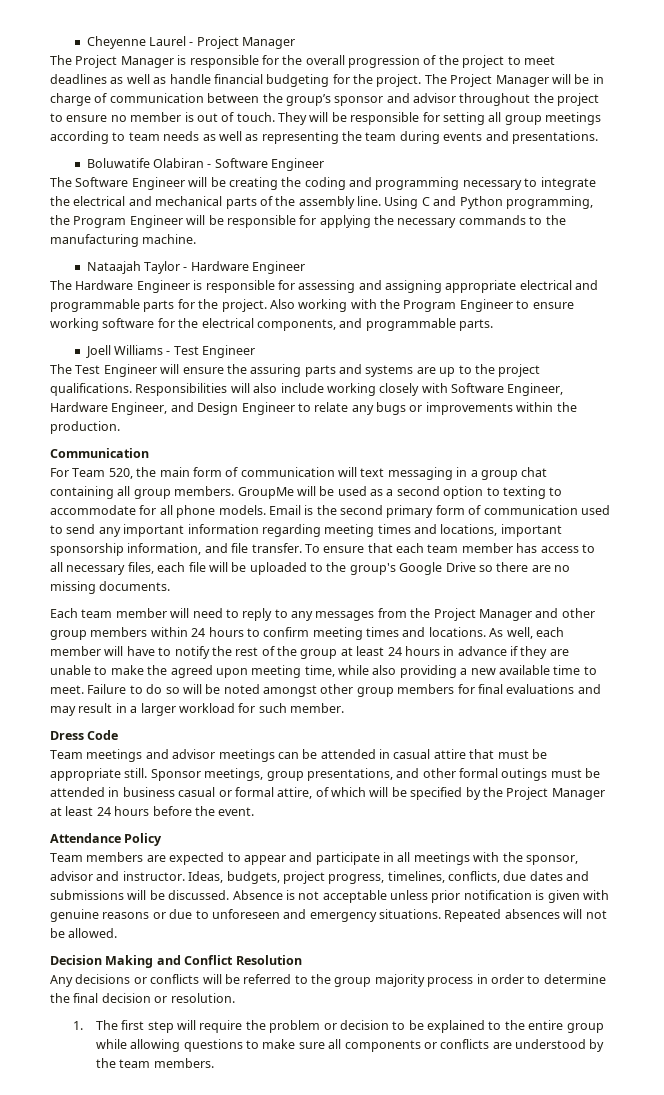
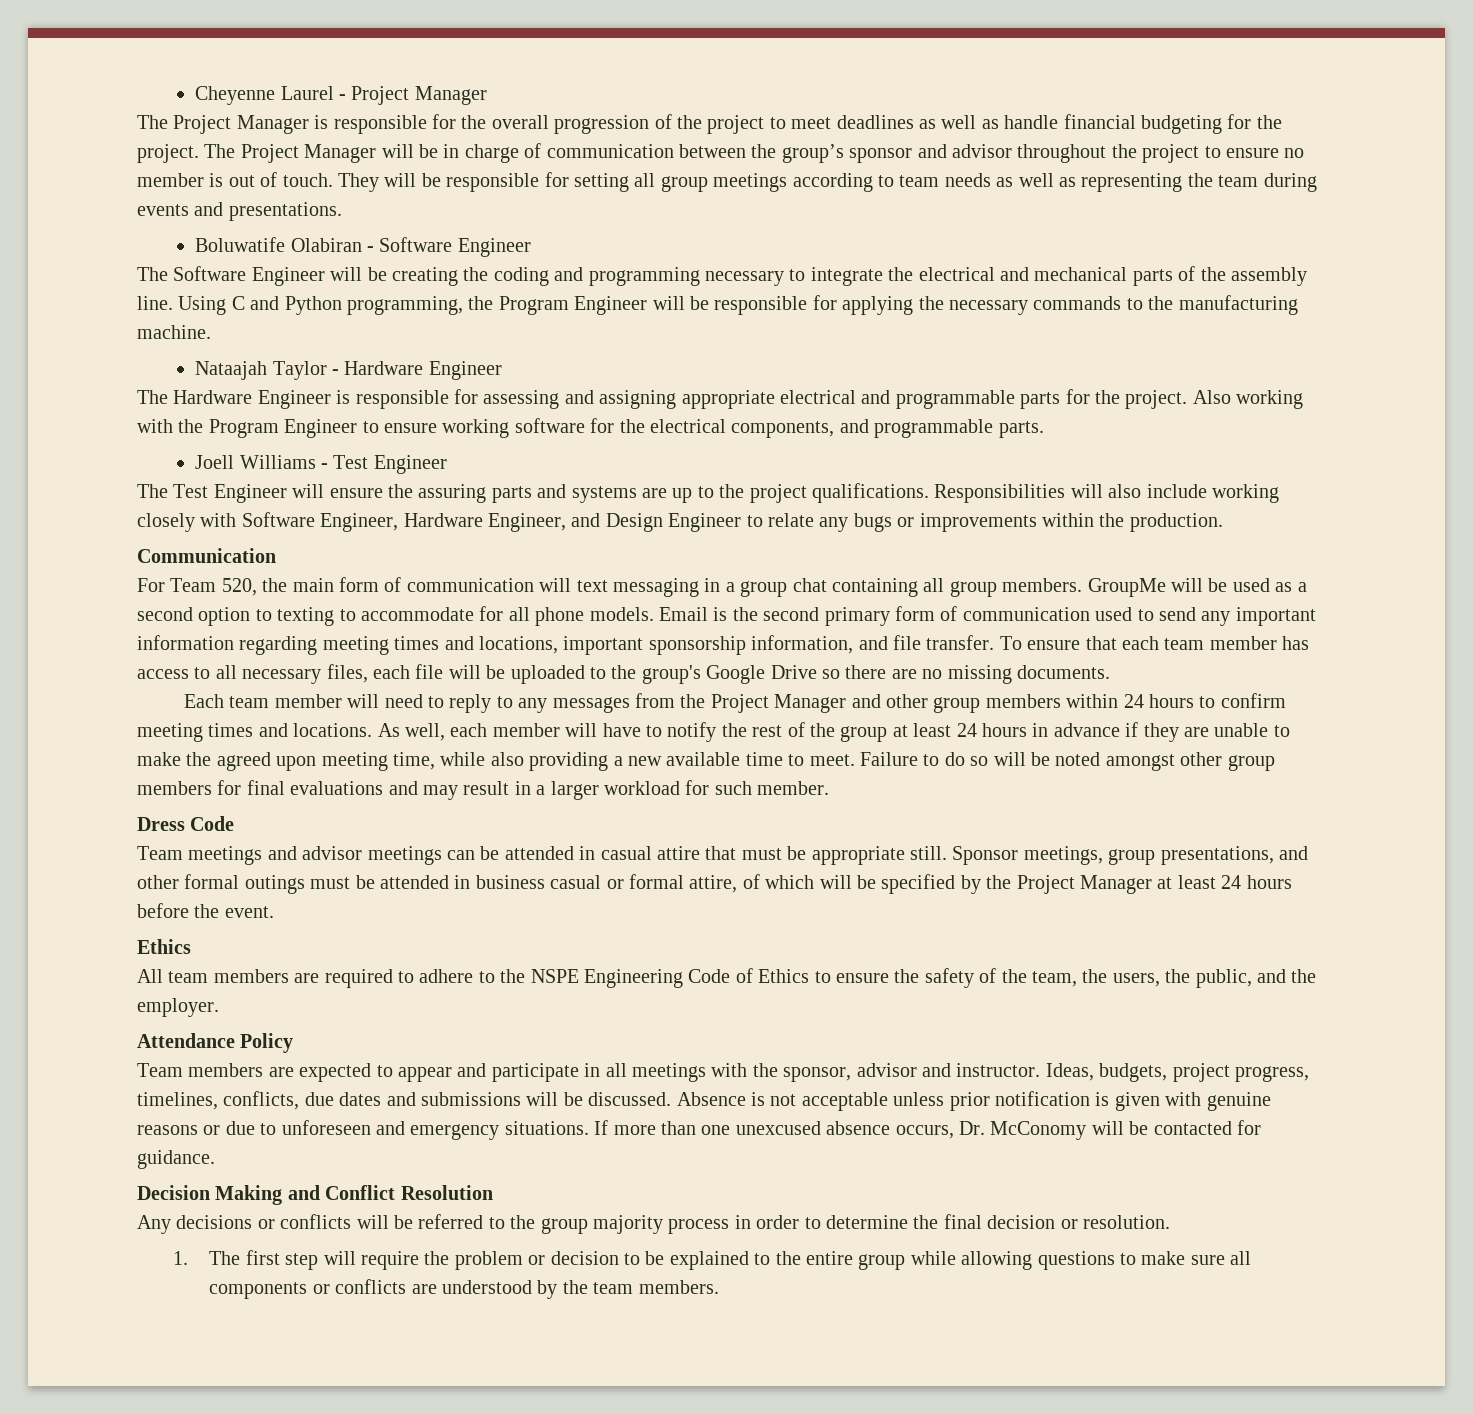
(255, 811) none -> [137,939,191,954] [137,968,1317,988] [137,998,219,1017] // Ethics // All team members are required to adhere to the NSPE Engineering Code of Ethics to ensure the safety of the team, the users, the public, and the employer.
[444,909,607,922] [50,928,118,938] Repeated absences will not be allowed. -> [594,1120,1261,1140] [137,1150,215,1169] If more than one unexcused absence occurs, Dr. McConomy will be contacted for guidance.

